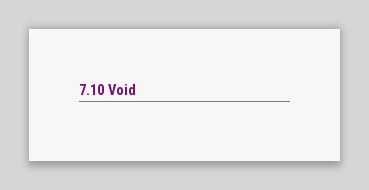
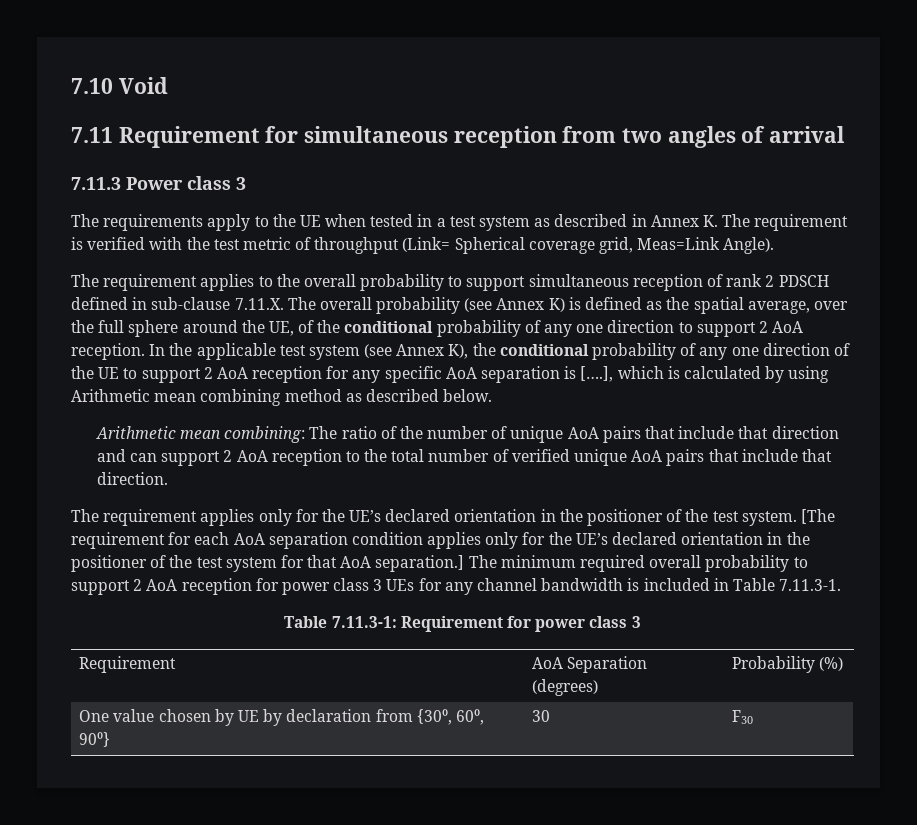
(136, 89) none -> [71,126,846,148] [71,176,246,190] [71,214,849,231] [71,237,775,254] [71,274,829,291] [71,297,848,314] [71,320,804,337] [71,343,850,360] [71,366,830,383] [71,389,493,406] [95,426,839,443] [96,449,832,466] [96,472,168,485] [71,509,835,526] [71,532,810,549] [71,555,808,572] [71,578,842,595] [284,616,641,632] [79,656,177,673] [532,656,648,673] [532,679,599,696] [732,656,844,673] [79,709,484,726] [79,732,111,747] [532,710,551,722] [732,710,754,724] // 7.11 Requirement for simultaneous reception from two angles of arrival // 7.11.3 Power class 3 // The requirements apply to the UE when tested in a test system as described in Annex K. The requirement is verified with the test metric of throughput (Link= Spherical coverage grid, Meas=Link Angle). // The requirement applies to the overall probability to support simultaneous reception of rank 2 PDSCH defined in sub-clause 7.11.X. The overall probability (see Annex K) is defined as the spatial average, over the full sphere around the UE, of the conditional probability of any one direction to support 2 AoA reception. In the applicable test system (see Annex K), the conditional probability of any one direction of the UE to support 2 AoA reception for any specific AoA separation is [….], which is calculated by using Arithmetic mean combining method as described below. // Arithmetic mean combining: The ratio of the number of unique AoA pairs that include that direction and can support 2 AoA reception to the total number of verified unique AoA pairs that include that direction. // The requirement applies only for the UE’s declared orientation in the positioner of the test system. [The requirement for each AoA separation condition applies only for the UE’s declared orientation in the positioner of the test system for that AoA separation.] The minimum required overall probability to support 2 AoA reception for power class 3 UEs for any channel bandwidth is included in Table 7.11.3-1. // Table 7.11.3-1: Requirement for power class 3 // Requirement | AoA Separation (degrees) | Probability (%) // One value chosen by UE by declaration from {30⁰, 60⁰, 90⁰} | 30 | F30

